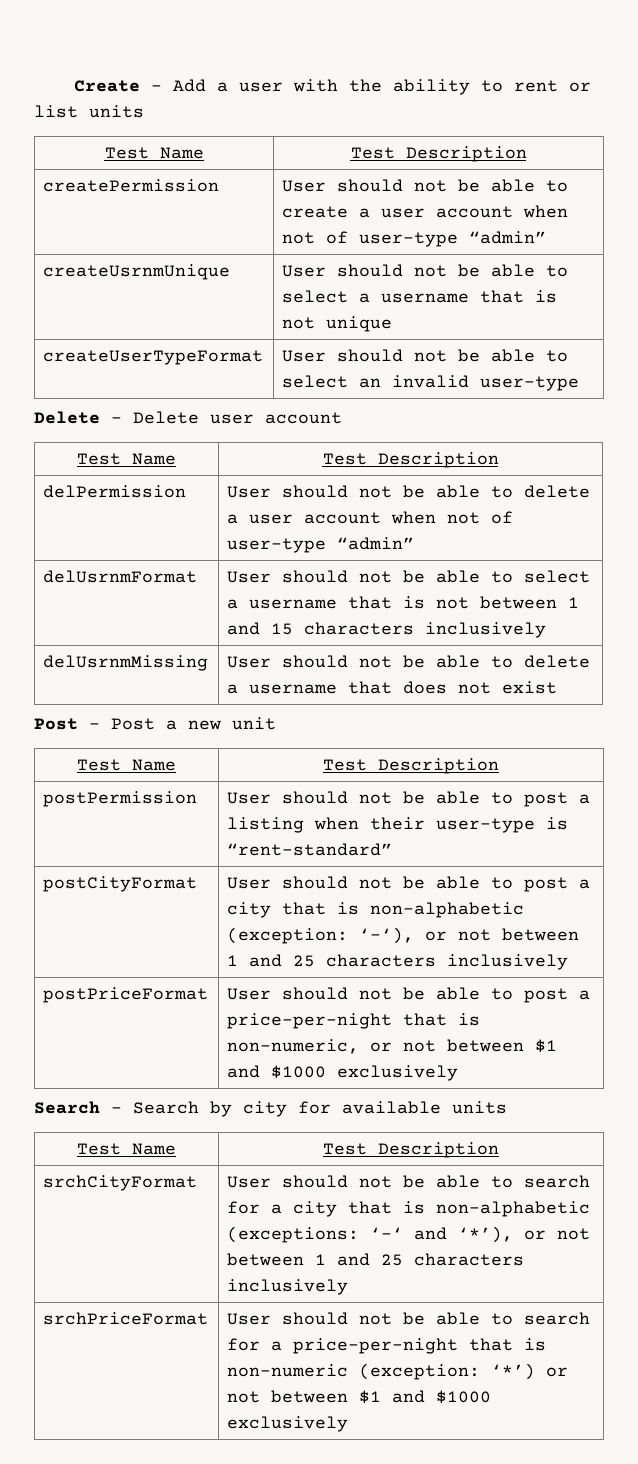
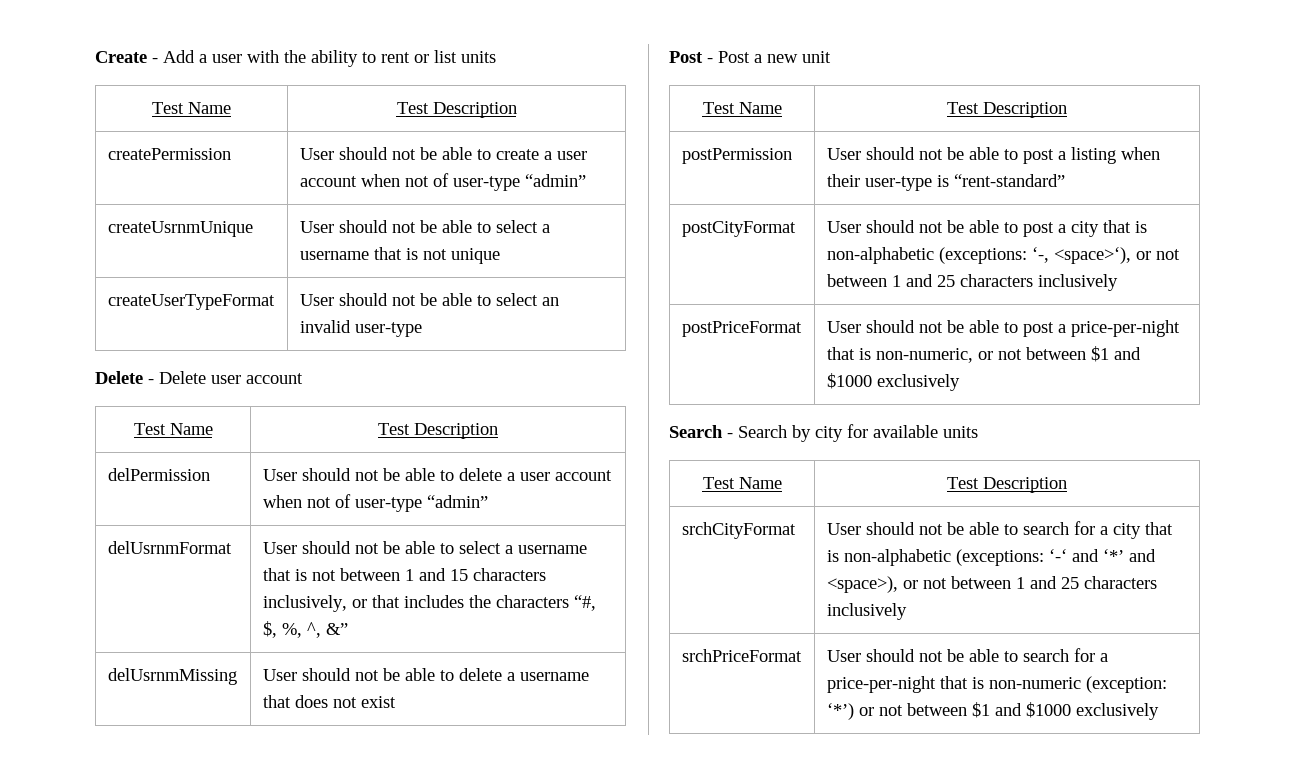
[425,622,547,638] inclusively -> [262,595,596,612] [262,621,348,638] inclusively, or that includes the characters “#, $, %, ^, &”
[227,927,415,944] (exception: ‘-‘), -> [938,247,1131,264] (exceptions: ‘-, <space>‘),
[458,1226,514,1243] ‘*’), -> [1102,549,1156,562] [826,576,898,593] ‘*’ and <space>),

